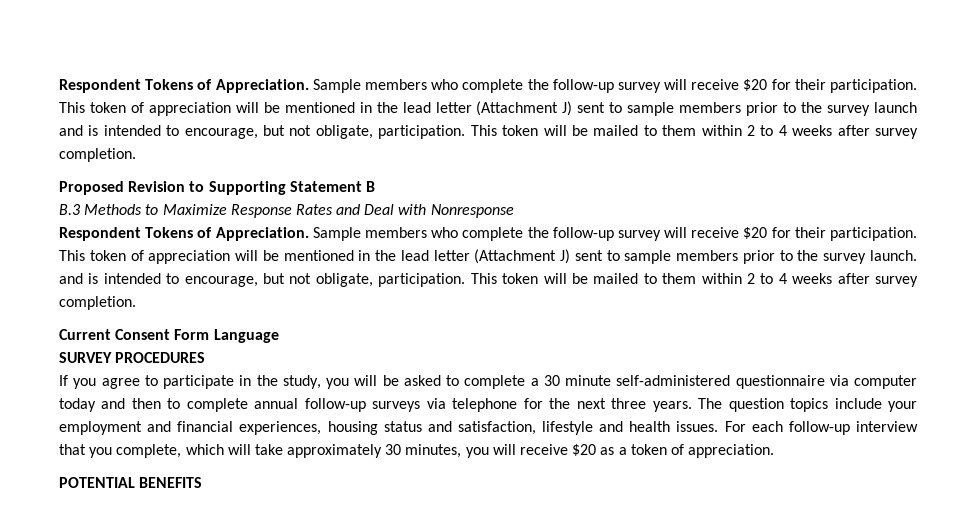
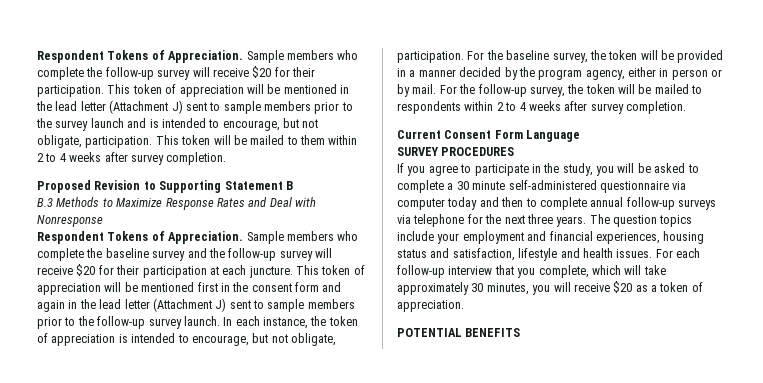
[552,227,917,241] [59,250,354,264] follow-up survey will receive $20 for their participation. This token of appreciation will be mentioned -> [105,248,332,261] [37,264,365,278] [37,282,342,295] [37,300,65,312] baseline survey and the follow-up survey will receive $20 for their participation at each juncture. This token of appreciation will be mentioned first in the consent form and again
(819, 255) none -> [97,316,146,329] follow-up
[59,273,697,287] and is intended to encourage, but not obligate, participation. This token will be mailed to them -> [223,316,358,329] [37,333,336,346] [397,50,724,63] [397,67,723,80] [397,84,703,97] [397,101,461,114] In each instance, the token of appreciation is intended to encourage, but not obligate, participation. For the baseline survey, the token will be provided in a manner decided by the program agency, either in person or by mail. For the follow-up survey, the token will be mailed to respondents

